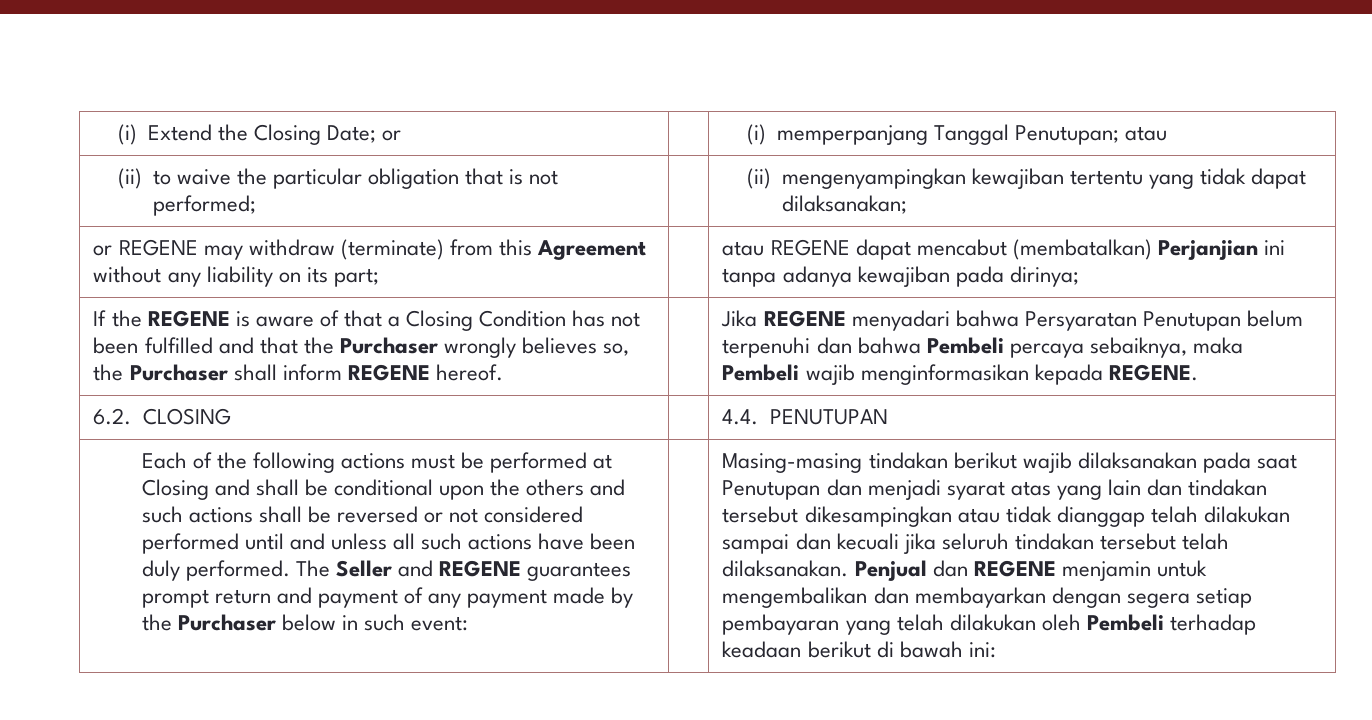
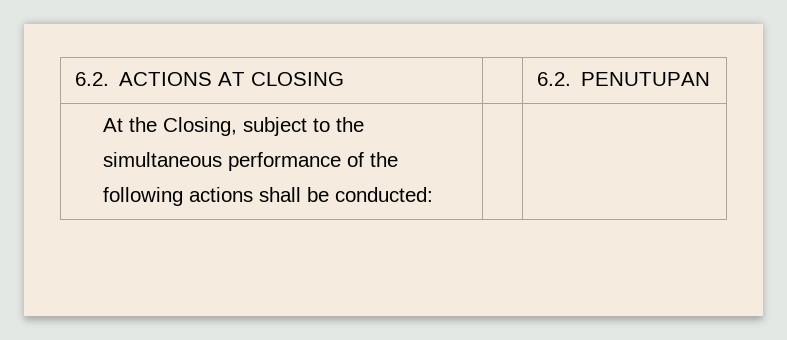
[117,124,402,145] [746,124,1167,145] [117,168,559,189] [152,195,256,216] [746,168,1307,189] [781,195,907,214] [93,239,646,260] [93,266,379,287] [722,239,1285,260] [722,266,1079,287] [93,310,641,331] [93,337,630,358] [93,364,503,381] [721,310,1303,331] [722,337,1243,358] [722,364,1198,385] [93,408,132,425] (i) Extend the Closing Date; or | | (i) memperpanjang Tanggal Penutupan; atau // (ii) to waive the particular obligation that is not performed; | | (ii) mengenyampingkan kewajiban tertentu yang tidak dapat dilaksanakan; // or REGENE may withdraw (terminate) from this Agreement without any liability on its part; | | atau REGENE dapat mencabut (membatalkan) Perjanjian ini tanpa adanya kewajiban pada dirinya; // If the REGENE is aware of that a Closing Condition has not been fulfilled and that the Purchaser wrongly believes so, the Purchaser shall inform REGENE hereof. | | Jika REGENE menyadari bahwa Persyaratan Penutupan belum terpenuhi dan bahwa Pembeli percaya sebaiknya, maka Pembeli wajib menginformasikan kepada REGENE. // 6.2. -> [74,72,245,86] 6.2. ACTIONS AT
[722,409,759,425] 4.4. -> [536,72,571,86] 6.2.
[141,452,613,473] [141,479,626,500] [141,506,584,523] [141,533,636,554] [141,560,631,581] [141,587,634,608] [141,614,468,631] [722,452,1297,473] [722,479,1268,500] [722,506,1290,527] [722,533,1229,554] [722,560,1207,581] [722,587,1252,608] [722,614,1256,635] [722,641,996,658] Each of the following actions must be performed at Closing and shall be conditional upon the others and such actions shall be reversed or not considered performed until and unless all such actions have been duly performed. The Seller and REGENE guarantees prompt return and payment of any payment made by the Purchaser below in such event: | | Masing-masing tindakan berikut wajib dilaksanakan pada saat Penutupan dan menjadi syarat atas yang lain dan tindakan tersebut dikesampingkan atau tidak dianggap telah dilakukan sampai dan kecuali jika seluruh tindakan tersebut telah dilaksanakan. Penjual dan REGENE menjamin untuk mengembalikan dan membayarkan dengan segera setiap pembayaran yang telah dilakukan oleh Pembeli terhadap keadaan berikut di bawah ini: -> [103,117,365,136] [103,152,399,171] [103,187,434,206] At the Closing, subject to the simultaneous performance of the following actions shall be conducted: | |

